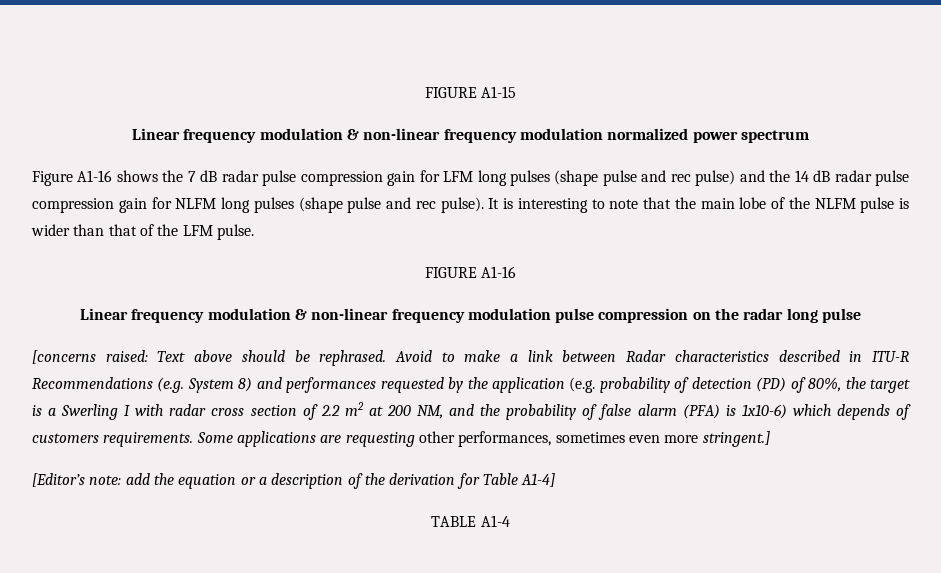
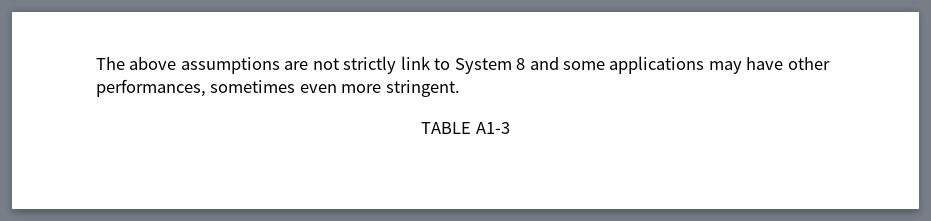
[424,86,517,98] [132,128,809,143] [32,170,910,186] [32,197,909,213] [31,224,254,240] [424,266,517,278] [79,308,862,323] [32,350,910,366] [32,377,911,393] [32,402,912,420] [32,431,415,447] FIGURE A1-15 // Linear frequency modulation & non-linear frequency modulation normalized power spectrum // Figure A1-16 shows the 7 dB radar pulse compression gain for LFM long pulses (shape pulse and rec pulse) and the 14 dB radar pulse compression gain for NLFM long pulses (shape pulse and rec pulse). It is interesting to note that the main lobe of the NLFM pulse is wider than that of the LFM pulse. // FIGURE A1-16 // Linear frequency modulation & non-linear frequency modulation pulse compression on the radar long pulse // [concerns raised: Text above should be rephrased. Avoid to make a link between Radar characteristics described in ITU-R Recommendations (e.g. System 8) and performances requested by the application (e.g. probability of detection (PD) of 80%, the target is a Swerling I with radar cross section of 2.2 m2 at 200 NM, and the probability of false alarm (PFA) is 1x10-6) which depends of customers requirements. Some applications are requesting -> [96,56,784,74] The above assumptions are not strictly link to System 8 and some applications may have
[702,431,770,447] [32,473,556,489] stringent.] // [Editor’s note: add the equation or a description of the derivation for Table A1-4] -> [385,80,460,97] stringent.
[480,515,510,527] A1-4 -> [475,122,510,134] A1-3

